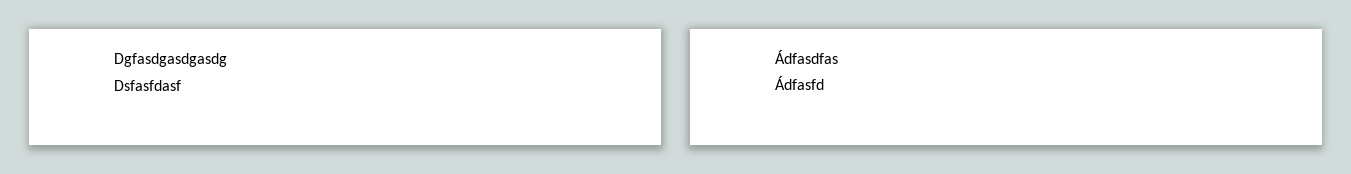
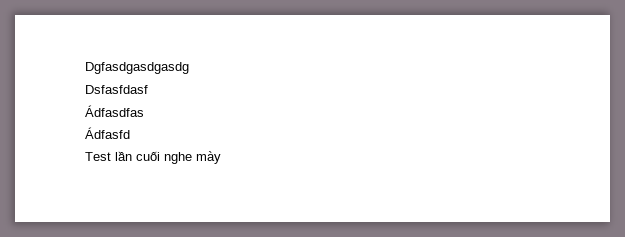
(824, 83) none -> [85,151,221,164] // Test lần cuối nghe mày

